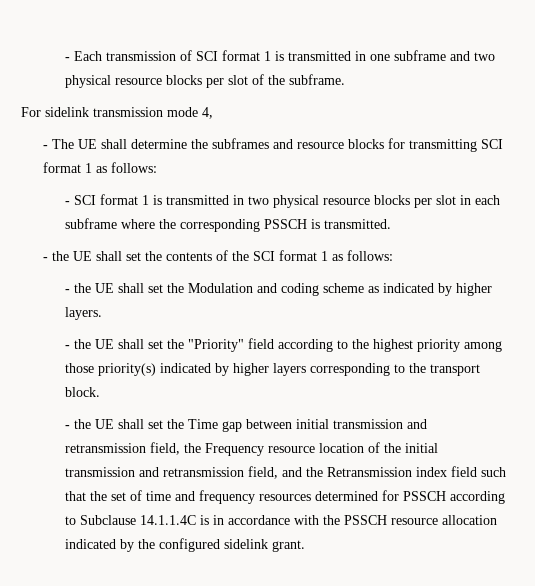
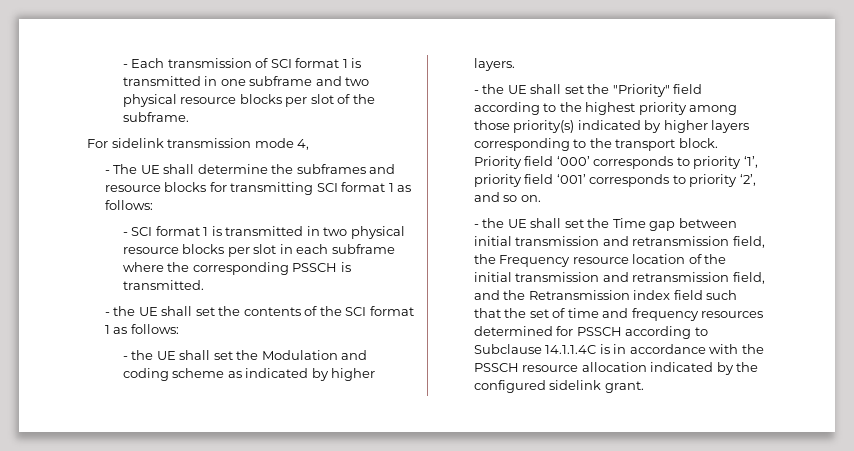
(100, 392) none -> [473,156,758,169] [473,174,756,187] [473,192,541,202] Priority field ‘000’ corresponds to priority ‘1’, priority field ‘001’ corresponds to priority ‘2’, and so on.

